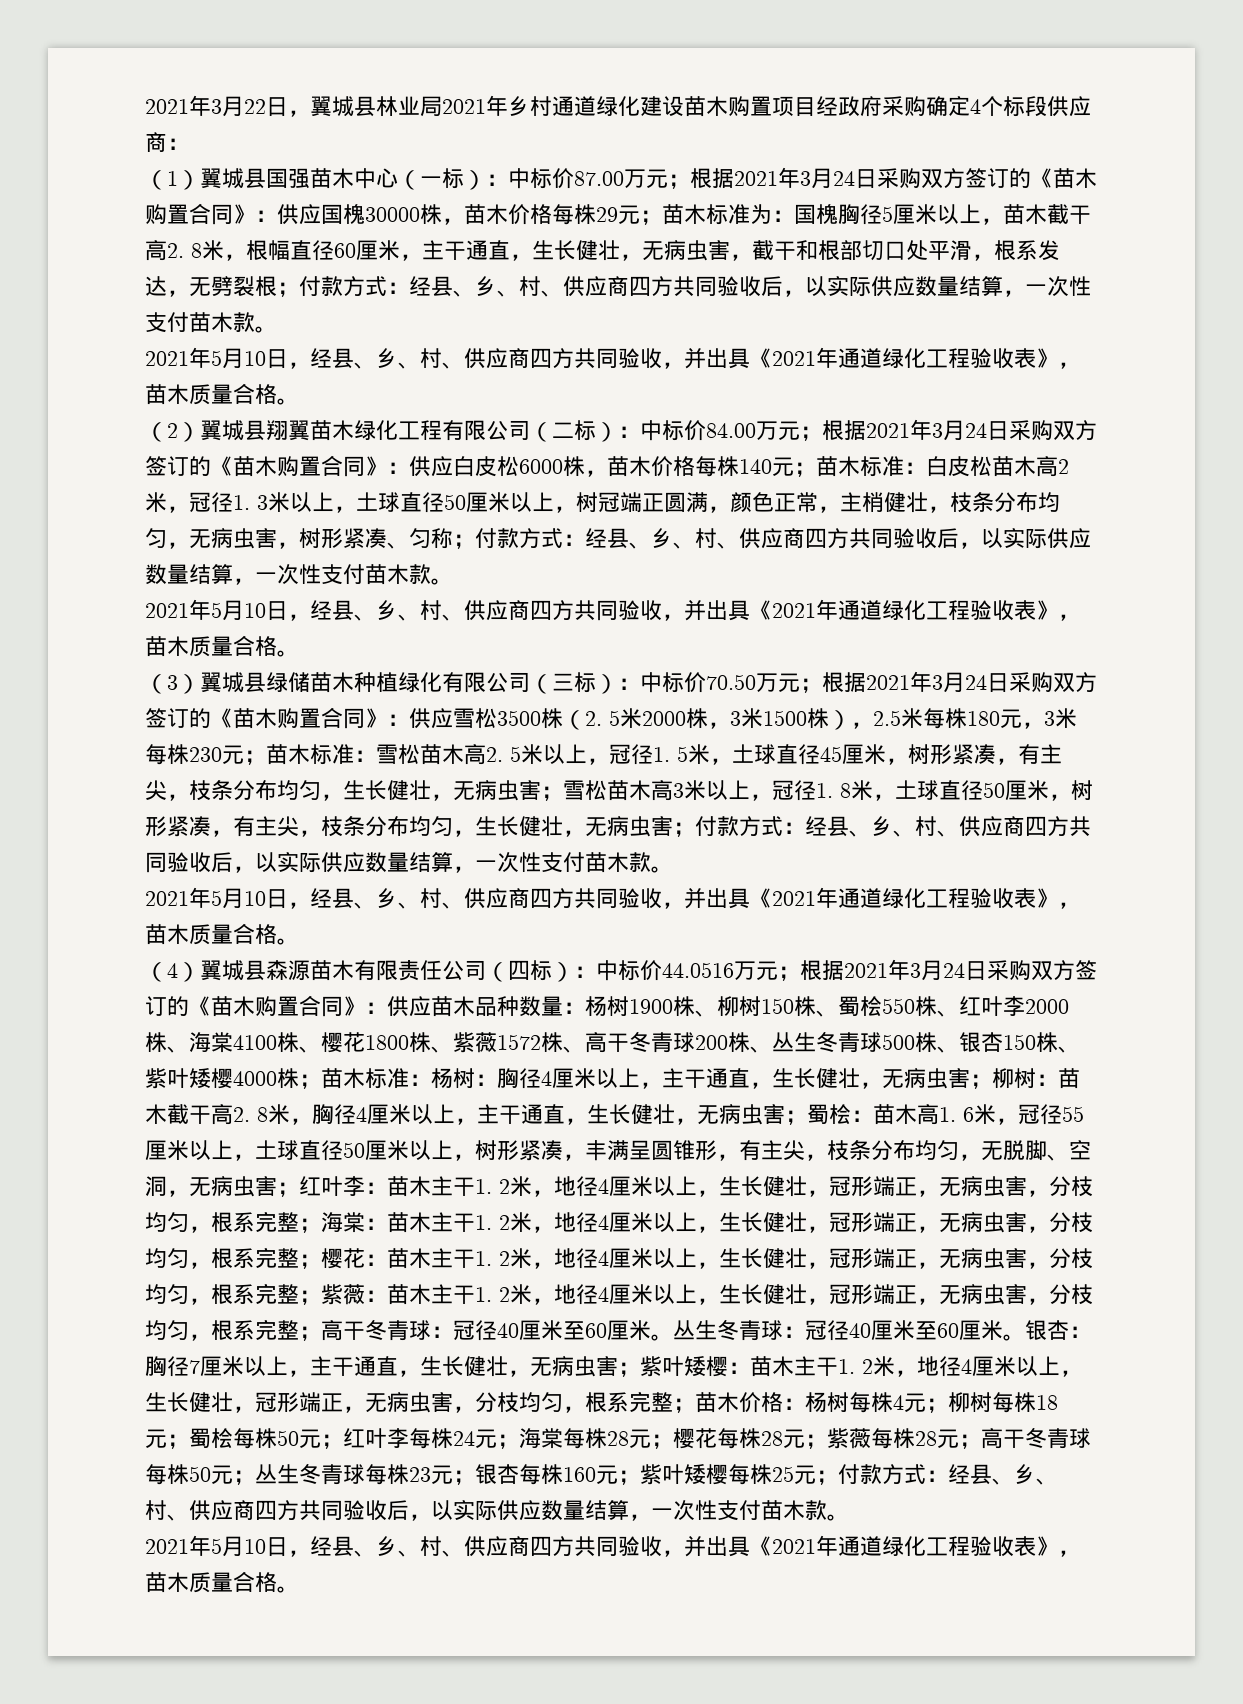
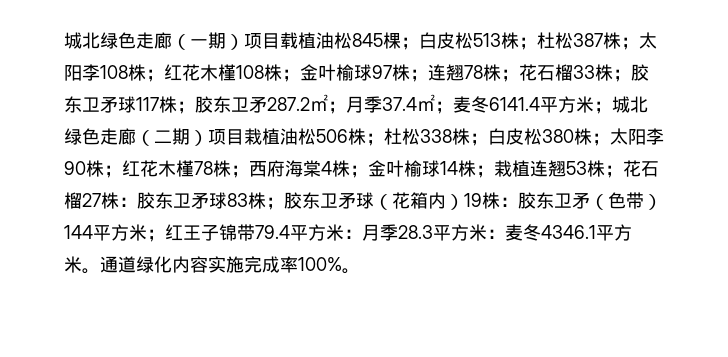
[145,95,1091,117] [145,132,189,152] [145,167,1097,190] [145,203,1091,225] [145,239,1060,261] [145,276,1091,297] [145,312,277,333] [145,347,1080,369] [145,383,299,405] [145,419,1097,442] [145,455,1069,477] [145,492,1060,513] [145,527,1091,549] [145,564,453,585] [145,599,1080,621] [145,635,299,657] [145,671,1097,694] [145,707,1077,730] [145,744,1062,765] [145,779,1093,801] [145,815,1091,837] [145,852,673,873] [145,887,1080,909] [145,923,299,945] [145,959,1097,982] [145,995,1069,1017] [145,1031,1080,1053] [145,1067,1080,1089] [145,1103,1084,1125] [145,1140,1091,1161] [145,1175,1093,1197] [145,1211,1093,1233] [145,1247,1093,1269] [145,1283,1093,1305] [145,1319,1091,1341] [145,1355,1082,1377] [145,1391,1058,1413] [145,1427,1091,1449] [145,1463,1058,1485] [145,1500,849,1521] [145,1535,1080,1557] [145,1571,277,1593] 2021年3月22日，翼城县林业局2021年乡村通道绿化建设苗木购置项目经政府采购确定4个标段供应商： // （1）翼城县国强苗木中心（一标）：中标价87.00万元；根据2021年3月24日采购双方签订的《苗木购置合同》：供应国槐30000株，苗木价格每株29元；苗木标准为：国槐胸径5厘米以上，苗木截干高2. 8米，根幅直径60厘米，主干通直，生长健壮，无病虫害，截干和根部切口处平滑，根系发达，无劈裂根；付款方式：经县、乡、村、供应商四方共同验收后，以实际供应数量结算，一次性支付苗木款。 // 2021年5月10日，经县、乡、村、供应商四方共同验收，并出具《2021年通道绿化工程验收表》，苗木质量合格。 // （2）翼城县翔翼苗木绿化工程有限公司（二标）：中标价84.00万元；根据2021年3月24日采购双方签订的《苗木购置合同》：供应白皮松6000株，苗木价格每株140元；苗木标准：白皮松苗木高2米，冠径1. 3米以上，土球直径50厘米以上，树冠端正圆满，颜色正常，主梢健壮，枝条分布均匀，无病虫害，树形紧凑、匀称；付款方式：经县、乡、村、供应商四方共同验收后，以实际供应数量结算，一次性支付苗木款。 // 2021年5月10日，经县、乡、村、供应商四方共同验收，并出具《2021年通道绿化工程验收表》，苗木质量合格。 // （3）翼城县绿储苗木种植绿化有限公司（三标）：中标价70.50万元；根据2021年3月24日采购双方签订的《苗木购置合同》：供应雪松3500株（2. 5米2000株，3米1500株），2.5米每株180元，3米每株230元；苗木标准：雪松苗木高2. 5米以上，冠径1. 5米，土球直径45厘米，树形紧凑，有主尖，枝条分布均匀，生长健壮，无病虫害；雪松苗木高3米以上，冠径1. 8米，土球直径50厘米，树形紧凑，有主尖，枝条分布均匀，生长健壮，无病虫害；付款方式：经县、乡、村、供应商四方共同验收后，以实际供应数量结算，一次性支付苗木款。 // 2021年5月10日，经县、乡、村、供应商四方共同验收，并出具《2021年通道绿化工程验收表》，苗木质量合格。 // （4）翼城县森源苗木有限责任公司（四标）：中标价44.0516万元；根据2021年3月24日采购双方签订的《苗木购置合同》：供应苗木品种数量：杨树1900株、柳树150株、蜀桧550株、红叶李2000株、海棠4100株、樱花1800株、紫薇1572株、高干冬青球200株、丛生冬青球500株、银杏150株、紫叶矮樱4000株；苗木标准：杨树：胸径4厘米以上，主干通直，生长健壮，无病虫害；柳树：苗木截干高2. 8米，胸径4厘米以上，主干通直，生长健壮，无病虫害；蜀桧：苗木高1. 6米，冠径55厘米以上，土球直径50厘米以上，树形紧凑，丰满呈圆锥形，有主尖，枝条分布均匀，无脱脚、空洞，无病虫害；红叶李：苗木主干1. 2米，地径4厘米以上，生长健壮，冠形端正，无病虫害，分枝均匀，根系完整；海棠：苗木主干1. 2米，地径4厘米以上，生长健壮，冠形端正，无病虫害，分枝均匀，根系完整；樱花：苗木主干1. 2米，地径4厘米以上，生长健壮，冠形端正，无病虫害，分枝均匀，根系完整；紫薇：苗木主干1. 2米，地径4厘米以上，生长健壮，冠形端正，无病虫害，分枝均匀，根系完整；高干冬青球：冠径40厘米至60厘米。丛生冬青球：冠径40厘米至60厘米。银杏：胸径7厘米以上，主干通直，生长健壮，无病虫害；紫叶矮樱：苗木主干1. 2米，地径4厘米以上，生长健壮，冠形端正，无病虫害，分枝均匀，根系完整；苗木价格：杨树每株4元；柳树每株18元；蜀桧每株50元；红叶李每株24元；海棠每株28元；樱花每株28元；紫薇每株28元；高干冬青球每株50元；丛生冬青球每株23元；银杏每株160元；紫叶矮樱每株25元；付款方式：经县、乡、村、供应商四方共同验收后，以实际供应数量结算，一次性支付苗木款。 // 2021年5月10日，经县、乡、村、供应商四方共同验收，并出具《2021年通道绿化工程验收表》，苗木质量合格 -> [64,32,657,50] [64,64,649,82] [64,94,648,114] [64,128,664,146] [64,160,659,178] [64,192,662,210] [64,224,632,242] [64,256,342,274] 城北绿色走廊（一期）项目载植油松845棵；白皮松513株；杜松387株；太阳李108株；红花木槿108株；金叶榆球97株；连翘78株；花石榴33株；胶东卫矛球117株；胶东卫矛287.2㎡；月季37.4㎡；麦冬6141.4平方米；城北绿色走廊（二期）项目栽植油松506株；杜松338株；白皮松380株；太阳李90株；红花木槿78株；西府海棠4株；金叶榆球14株；栽植连翘53株；花石榴27株：胶东卫矛球83株；胶东卫矛球（花箱内）19株：胶东卫矛（色带）144平方米；红王子锦带79.4平方米：月季28.3平方米：麦冬4346.1平方米。通道绿化内容实施完成率100%

